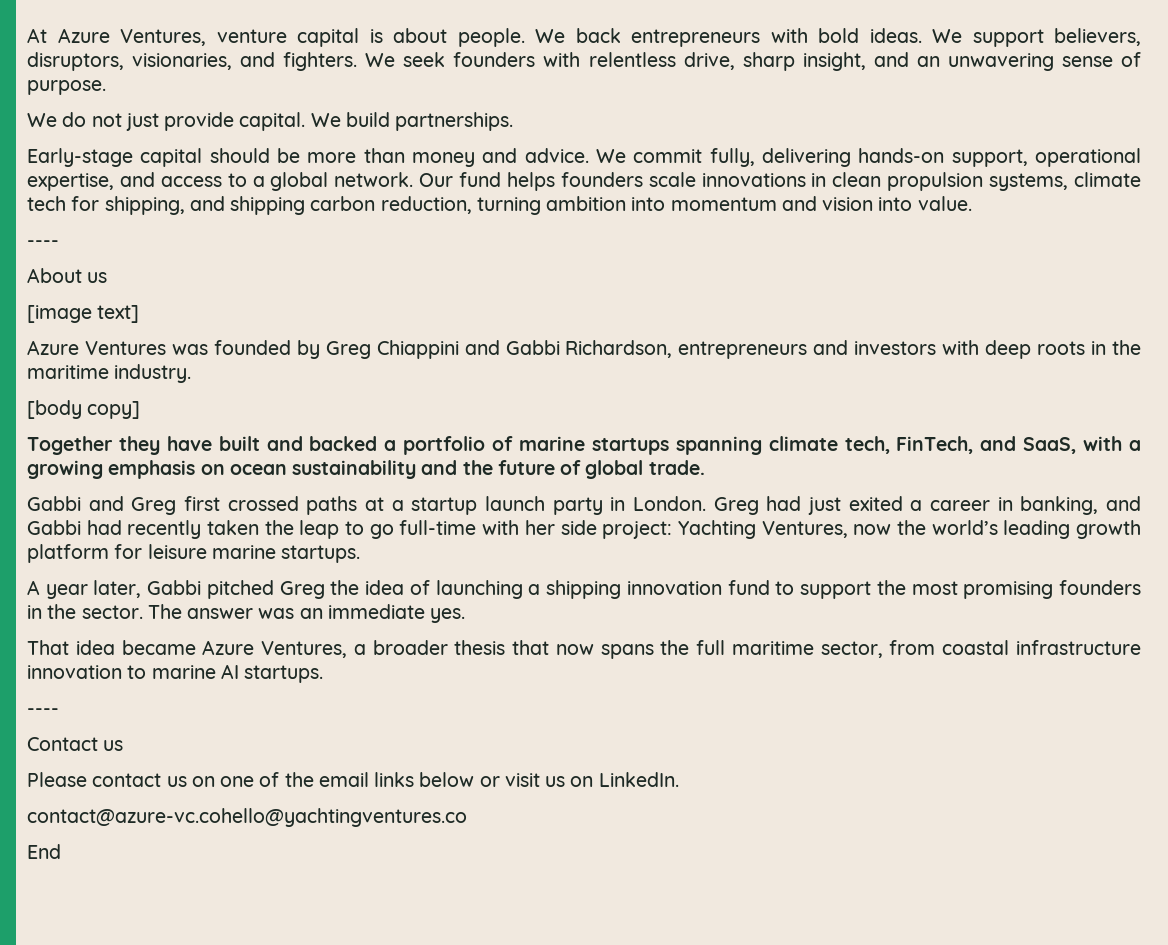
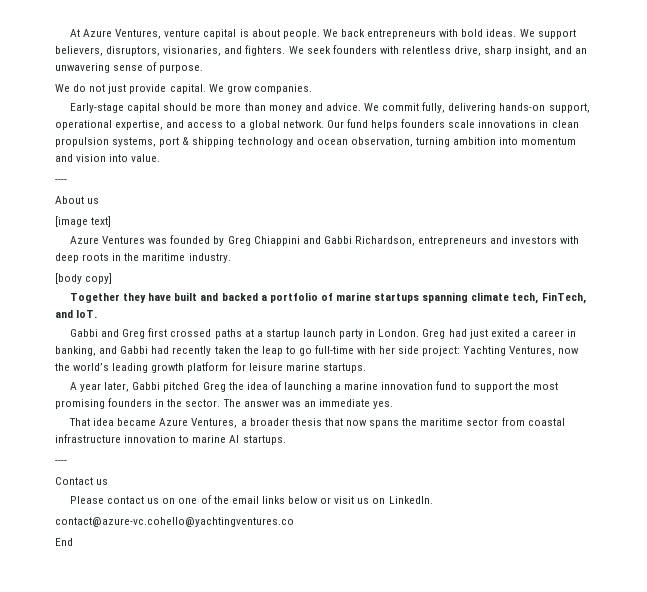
[345,112,514,131] build partnerships. -> [226,84,312,94] grow companies.
[1074,172,1141,187] [27,196,472,215] climate tech for shipping, and shipping carbon reduction, -> [159,137,413,147] port & shipping technology and ocean observation,
[1023,436,1142,454] [27,460,705,479] SaaS, with a growing emphasis on ocean sustainability and the future of global trade. -> [76,310,98,318] IoT.
[546,580,622,599] shipping -> [344,382,379,390] marine
[696,640,883,658] full maritime sector, -> [420,418,499,426] maritime sector

